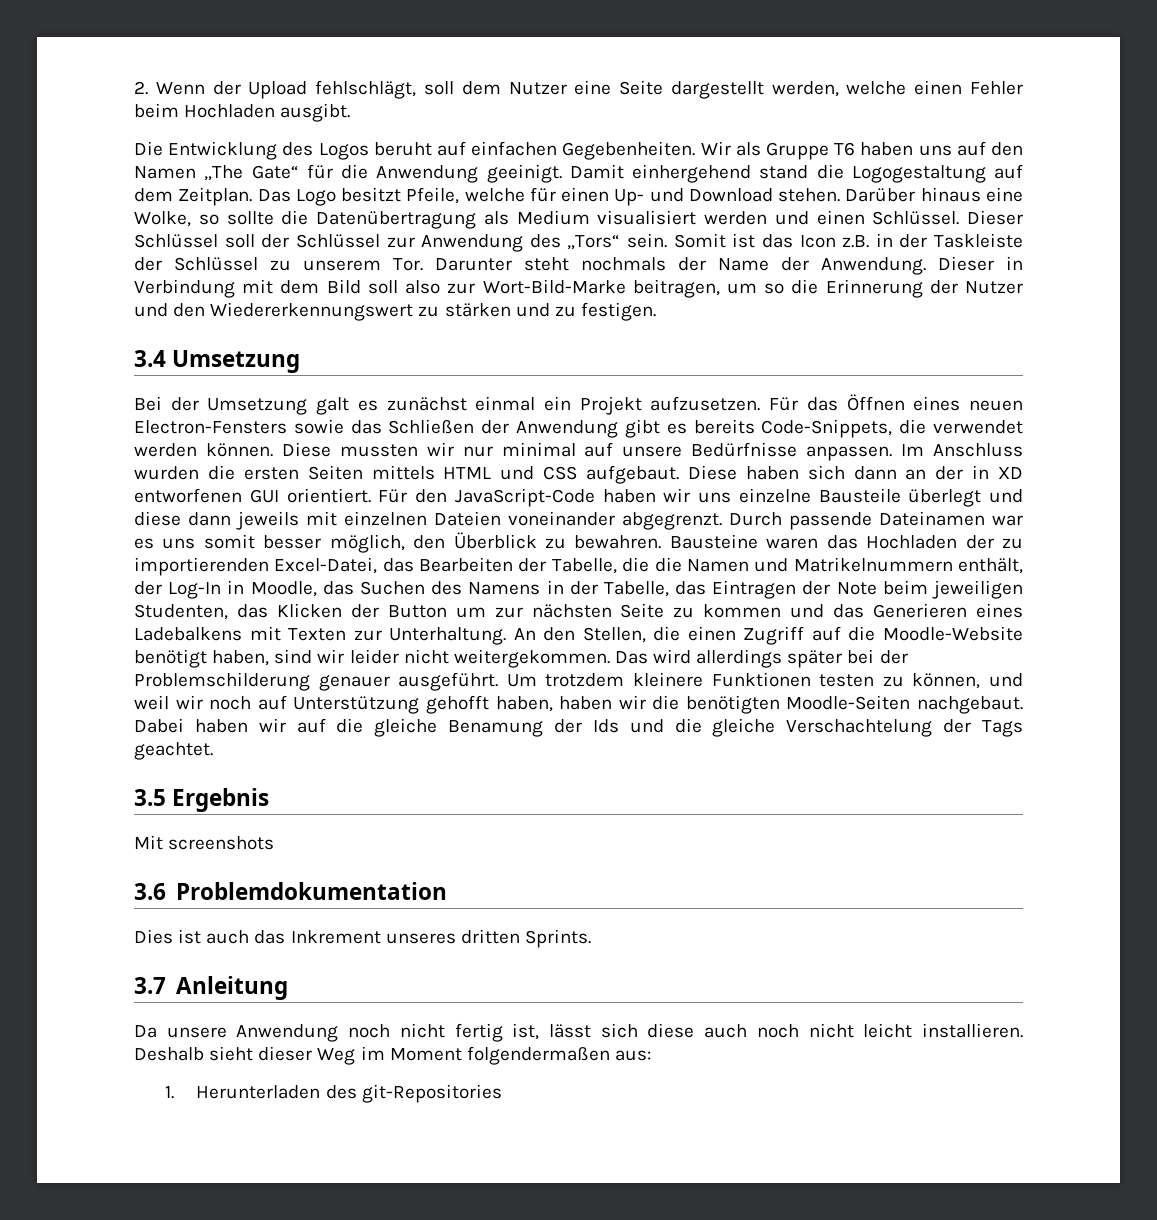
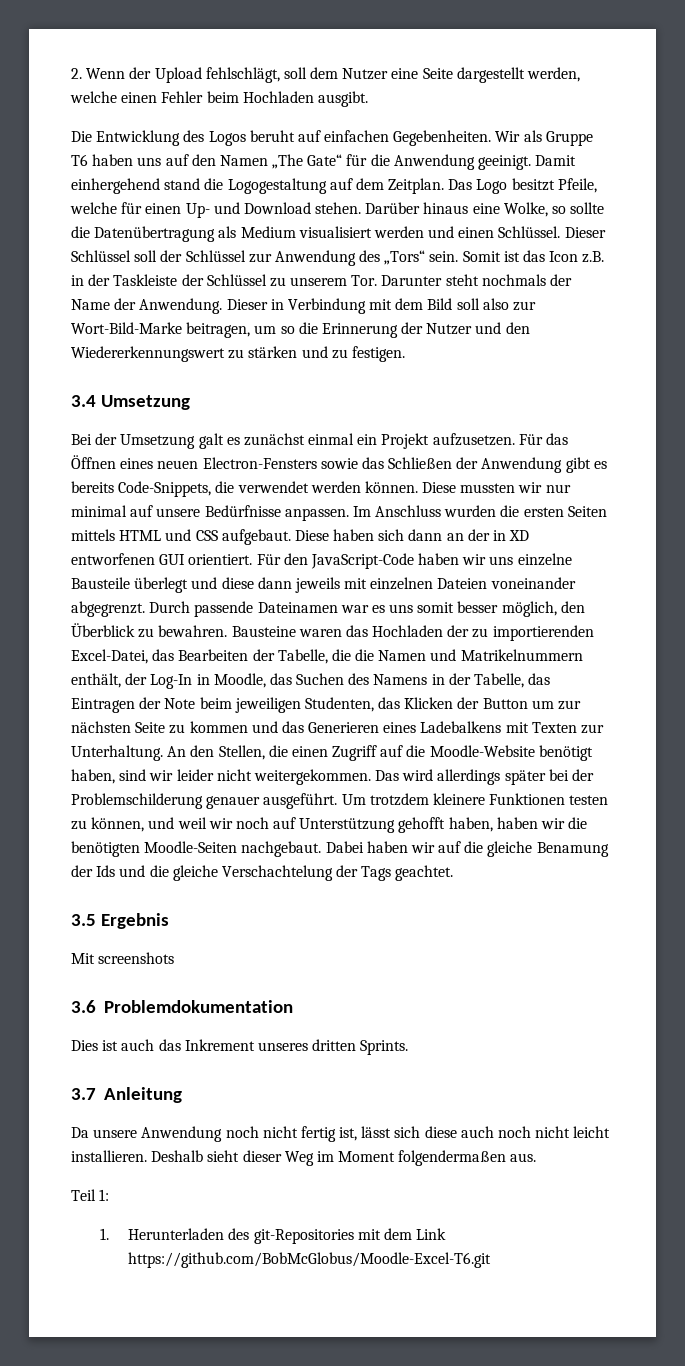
[614,1050,651,1061] aus: -> [510,1153,537,1162] [71,1189,110,1201] aus. // Teil 1:
(502, 1093) none -> [357,1228,447,1240] [128,1252,492,1268] mit dem Link https://github.com/BobMcGlobus/Moodle-Excel-T6.git

